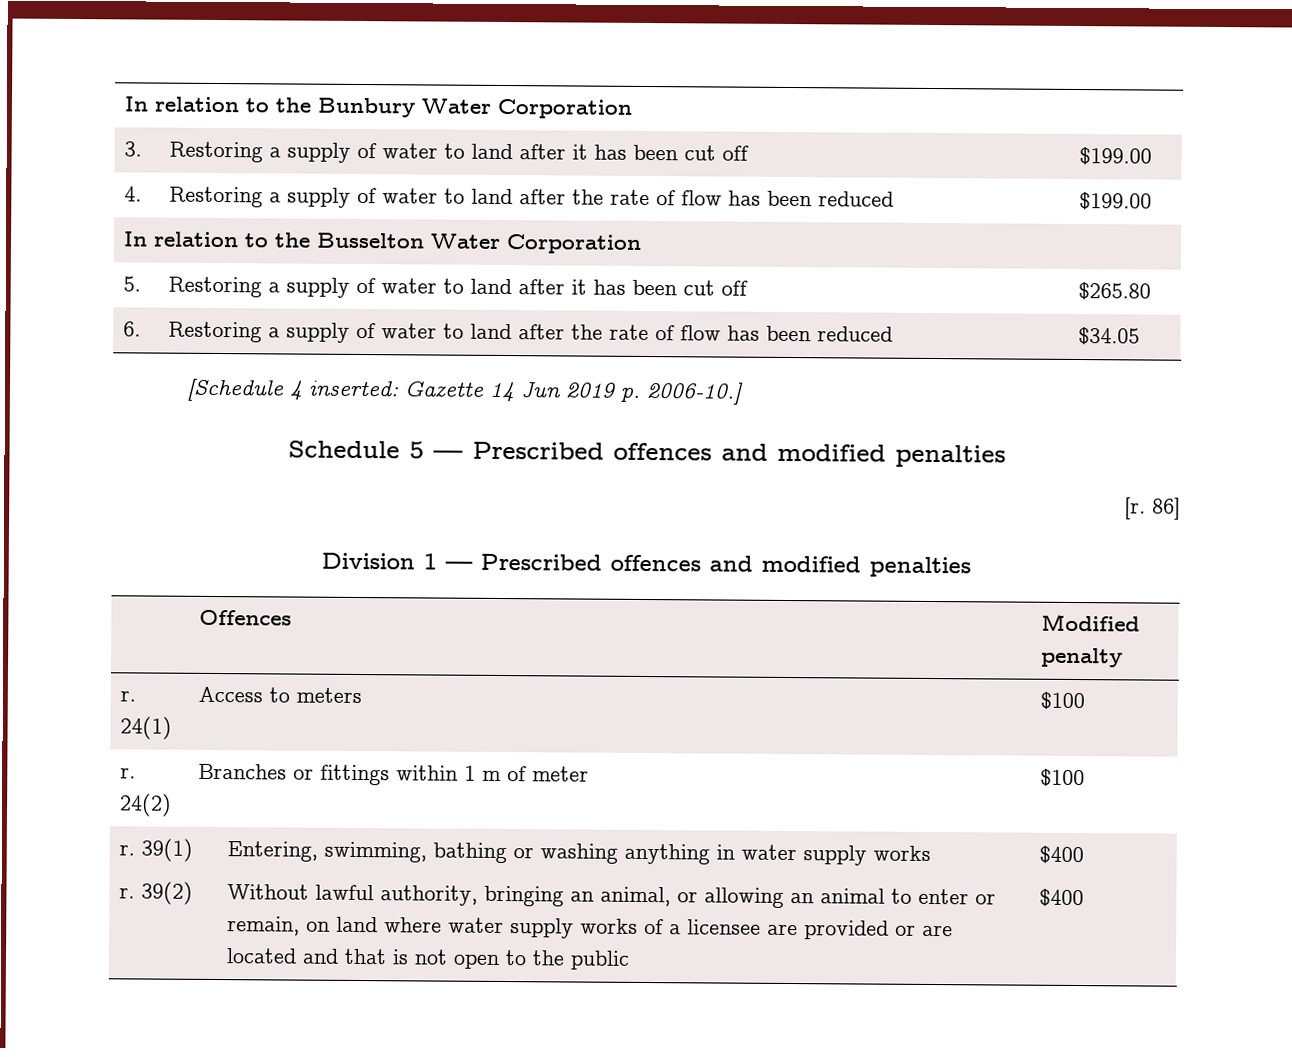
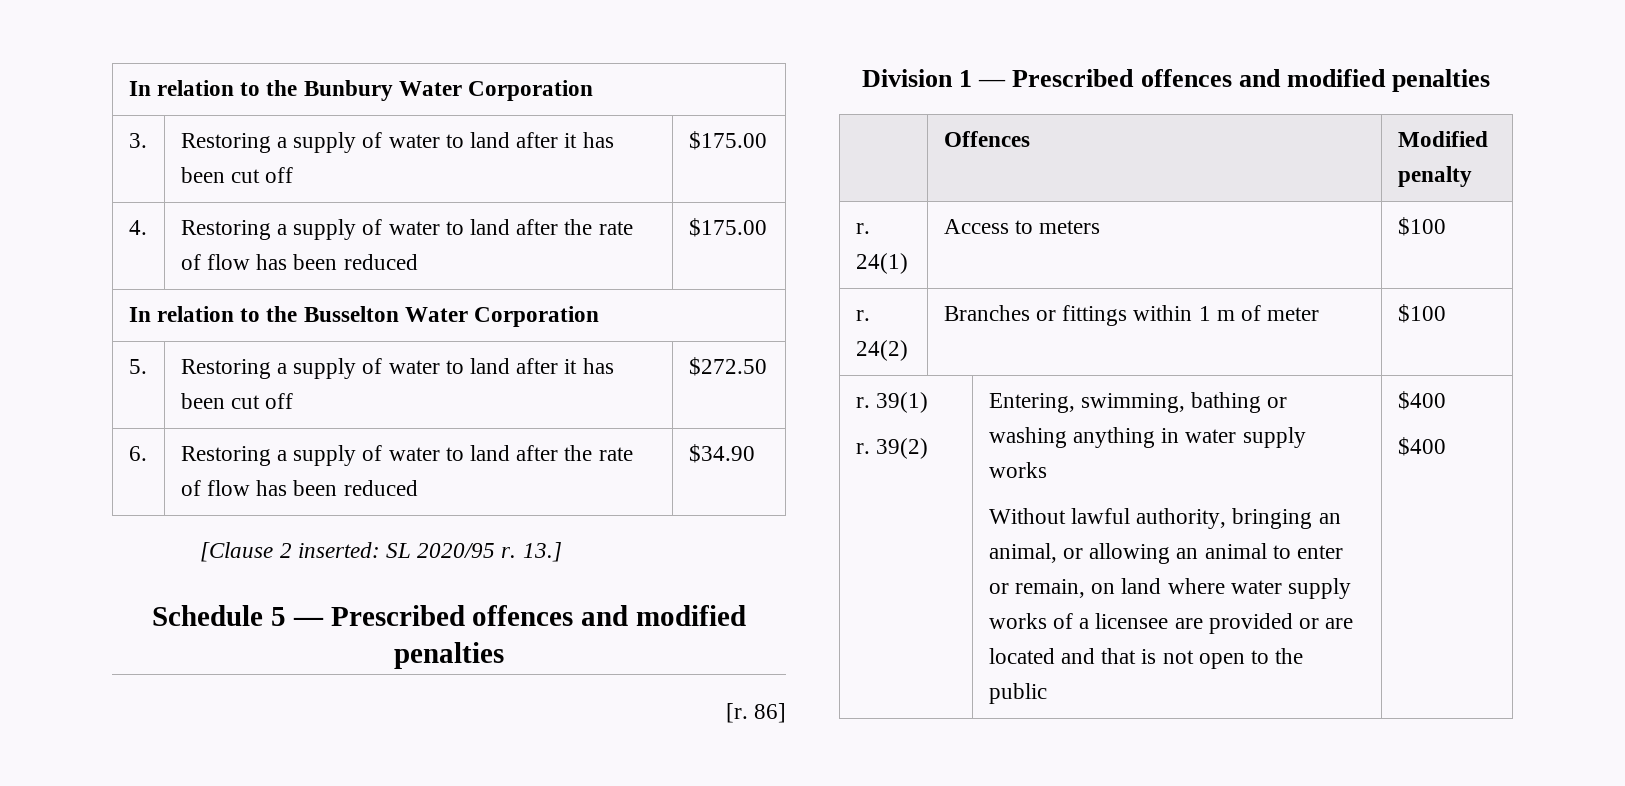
[1078,147,1152,166] $199.00 -> [688,131,767,150] $175.00
[1078,192,1152,211] $199.00 -> [688,218,767,237] $175.00
[1077,282,1151,301] $265.80 -> [688,357,767,376] $272.50
[1077,327,1140,346] [185,378,744,405] $34.05 // [Schedule 4 inserted: Gazette 14 Jun 2019 p. 2006-10.] -> [688,444,755,463] [200,542,562,562] $34.90 // [Clause 2 inserted: SL 2020/95 r. 13.]

